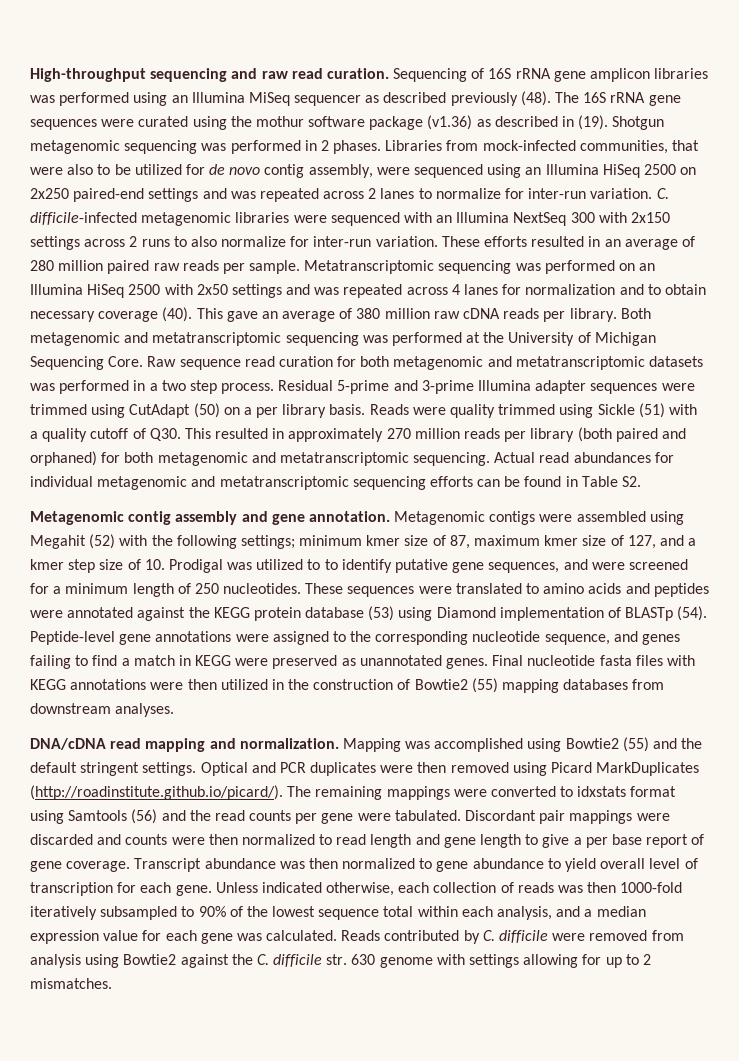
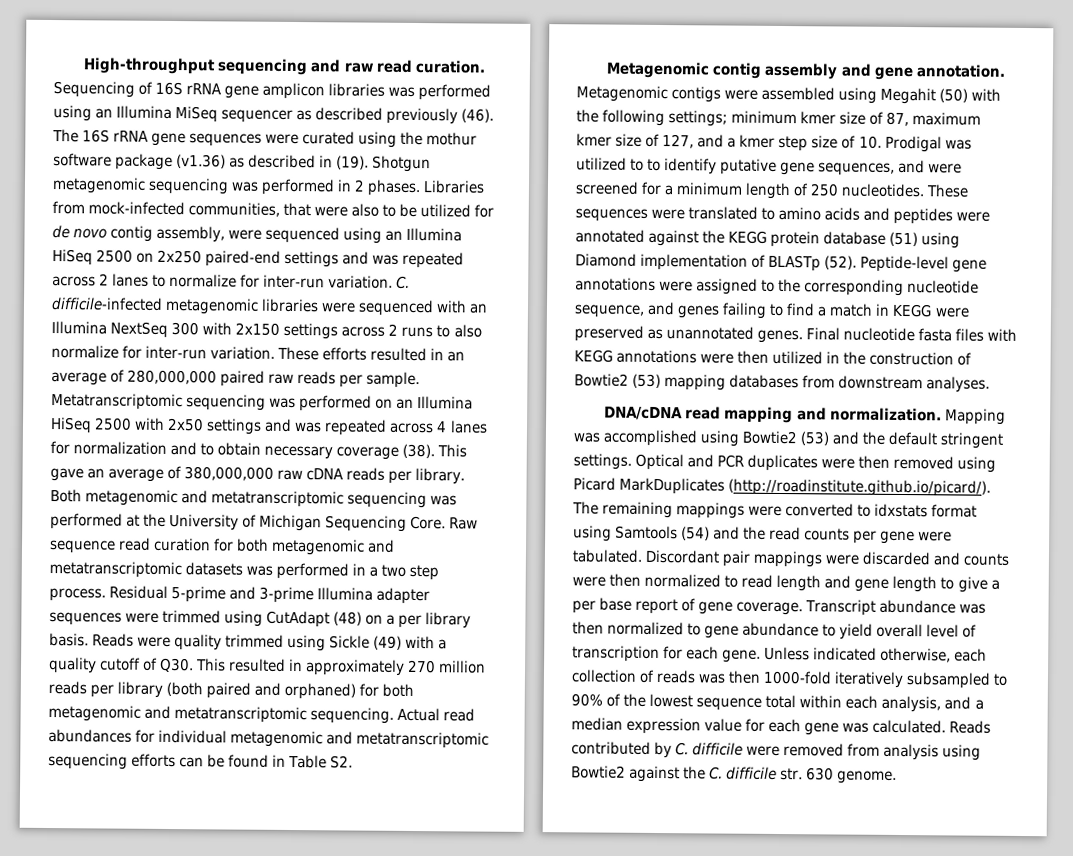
[520,91,551,106] (48). -> [461,108,495,123] (46).
[30,260,104,271] 280 million -> [127,369,218,385] 280,000,000
[162,307,193,322] (40). -> [402,443,436,459] (38).
[356,308,430,319] 380 million -> [184,466,275,481] 380,000,000
[193,403,220,418] (50) -> [333,611,363,626] (48)
[638,403,665,418] (51) -> [373,635,403,650] (49)
[89,534,116,549] (52) -> [939,88,969,103] (50)
[368,606,395,621] (53) -> [889,231,919,247] (51)
[677,606,708,621] (54). -> [824,255,858,270] (52).
[471,678,498,693] (55) -> [632,373,662,389] (53)
[622,737,649,752] (55) -> [800,431,830,446] (53)
[131,809,158,824] (56) -> [681,526,711,541] (54)
[379,954,651,968] [30,978,112,989] genome with settings allowing for up to 2 mismatches. -> [837,770,898,784] genome.

